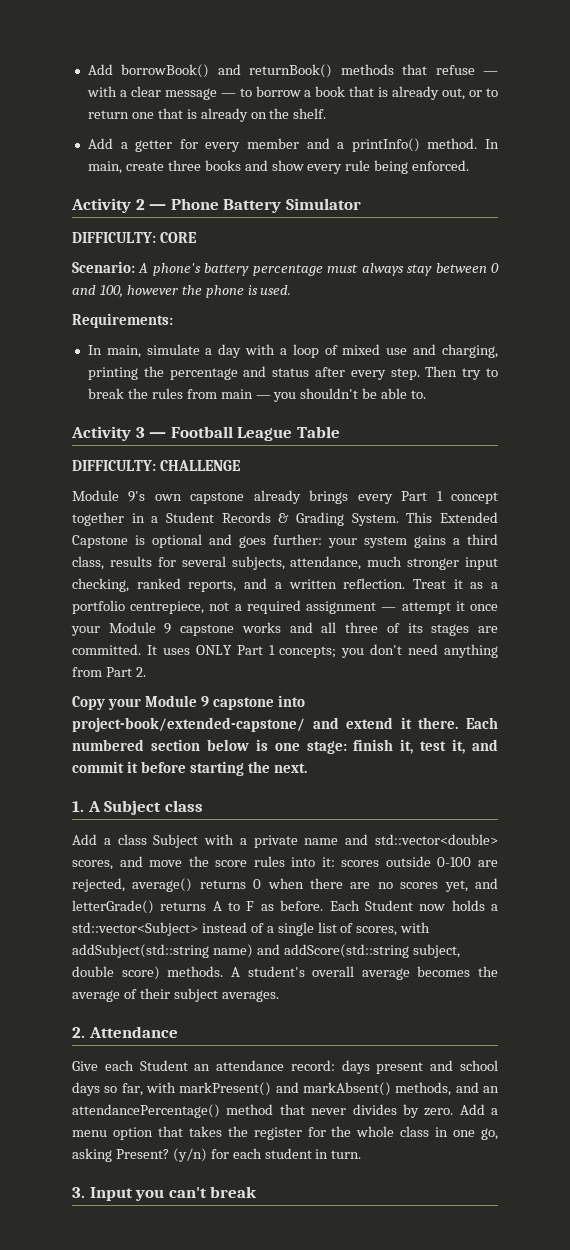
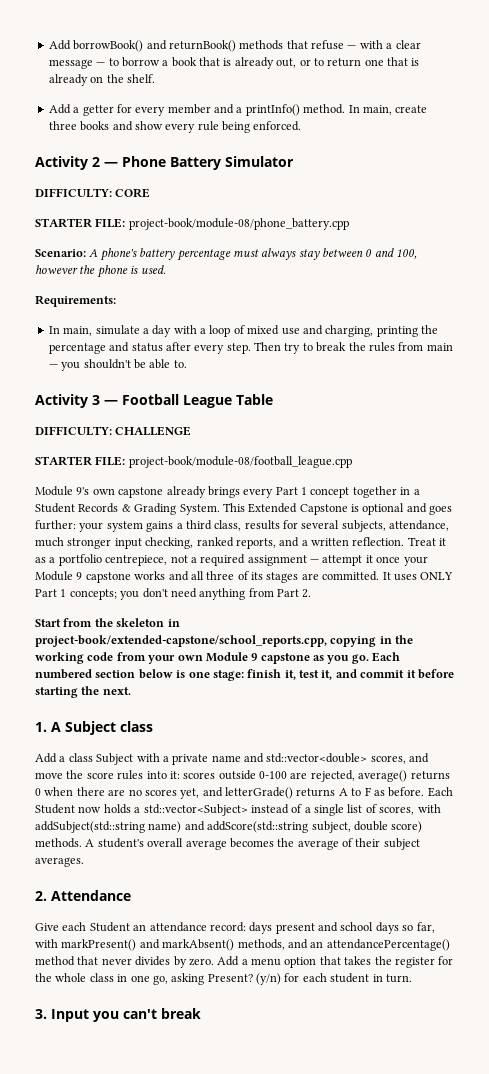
(197, 237) none -> [35,218,349,230] // STARTER FILE: project-book/module-08/phone_battery.cpp
(241, 465) none -> [35,456,352,468] // STARTER FILE: project-book/module-08/football_league.cpp
[72,695,305,710] [72,717,459,732] Copy your Module 9 capstone into project-book/extended-capstone/ and extend it there. -> [35,618,180,627] [35,635,414,647] [35,652,369,664] Start from the skeleton in project-book/extended-capstone/school_reports.cpp, copying in the working code from your own Module 9 capstone as you go.

